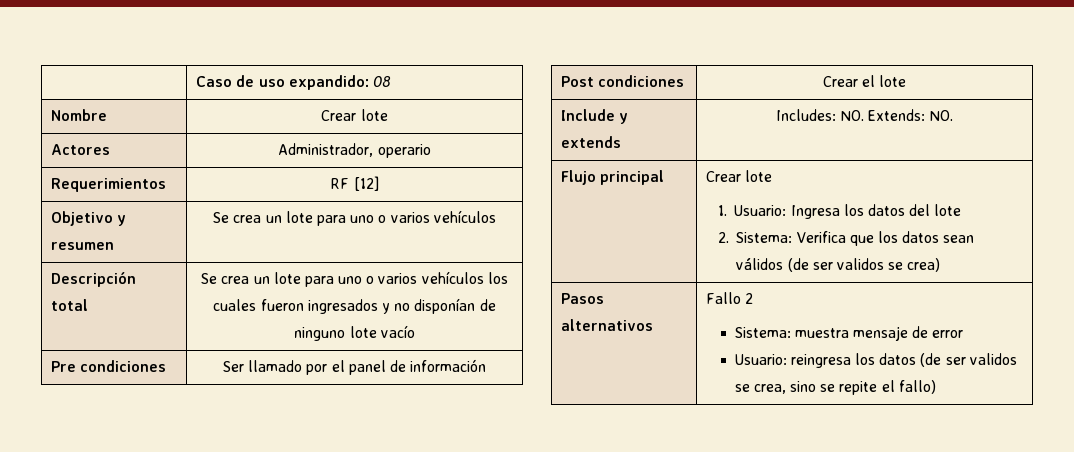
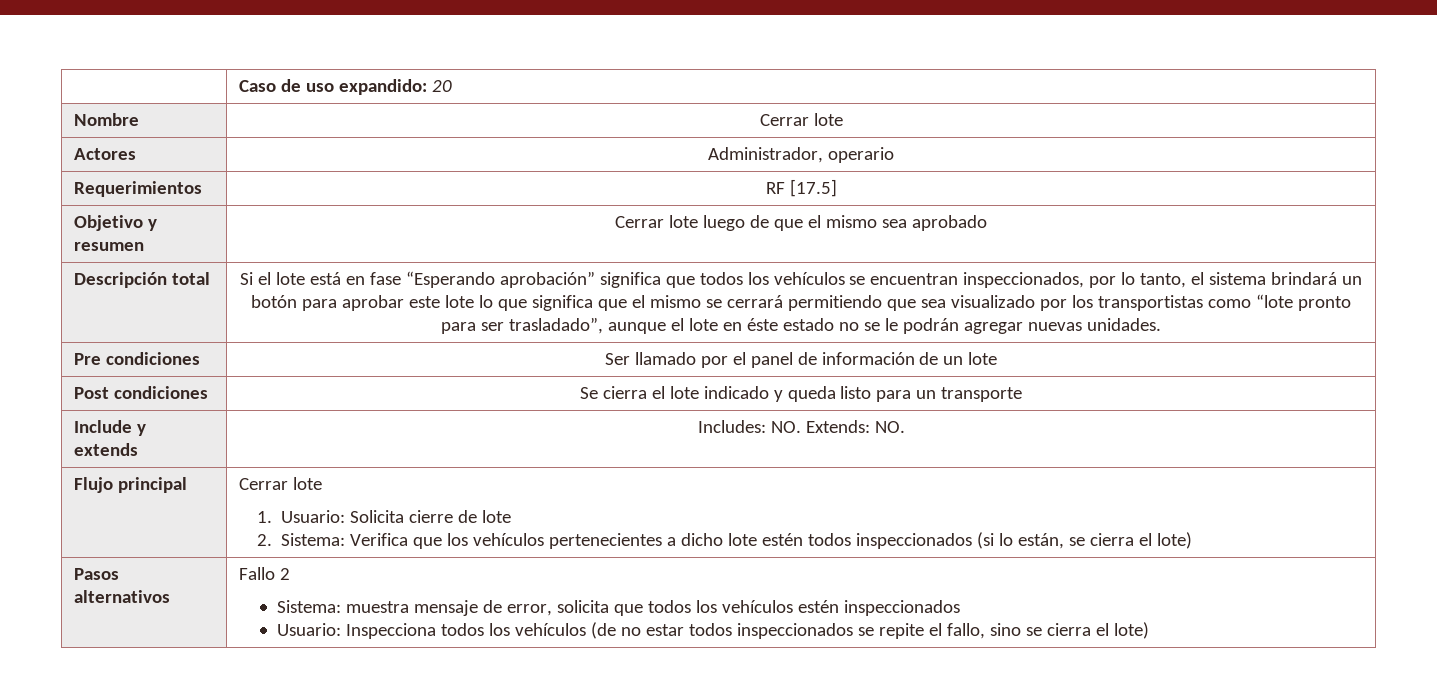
[372,76,391,87] 08 -> [432,80,453,92] 20
[321,110,357,121] Crear -> [759,114,809,126] Cerrar
[353,176,379,191] [12] -> [789,179,837,197] [17.5]
[213,210,496,226] [51,272,137,287] [51,299,89,311] [201,271,508,287] [213,298,496,314] [294,325,415,341] Se crea un lote para uno o varios vehículos // Descripción total | Se crea un lote para uno o varios vehículos los cuales fueron ingresados y no disponían de ninguno lote vacío -> [615,215,987,231] [74,272,211,288] [239,271,1363,288] [251,294,1351,311] [441,317,1161,334] Cerrar lote luego de que el mismo sea aprobado // Descripción total | Si el lote está en fase “Esperando aprobación” significa que todos los vehículos se encuentran inspeccionados, por lo tanto, el sistema brindará un botón para aprobar este lote lo que significa que el mismo se cerrará permitiendo que sea visualizado por los transportistas como “lote pronto para ser trasladado”, aunque el lote en éste estado no se le podrán agregar nuevas unidades.
(487, 365) none -> [919,352,998,365] de un lote
[822,75,907,87] Crear el lote -> [579,386,1023,402] Se cierra el lote indicado y queda listo para un transporte
[706,171,742,182] Crear -> [239,478,289,490] Cerrar
[790,204,931,219] Ingresa los datos del -> [349,510,477,523] Solicita cierre de
[902,231,975,243] [736,258,941,272] datos sean válidos (de ser validos se crea) -> [472,532,1192,549] vehículos pertenecientes a dicho lote estén todos inspeccionados (si lo están, se cierra el lote)
[932,330,964,338] [734,353,1017,368] [734,380,936,395] error // Usuario: reingresa los datos (de ser validos se crea, sino se repite el fallo) -> [507,600,961,616] [277,622,1149,639] error, solicita que todos los vehículos estén inspeccionados // Usuario: Inspecciona todos los vehículos (de no estar todos inspeccionados se repite el fallo, sino se cierra el lote)

